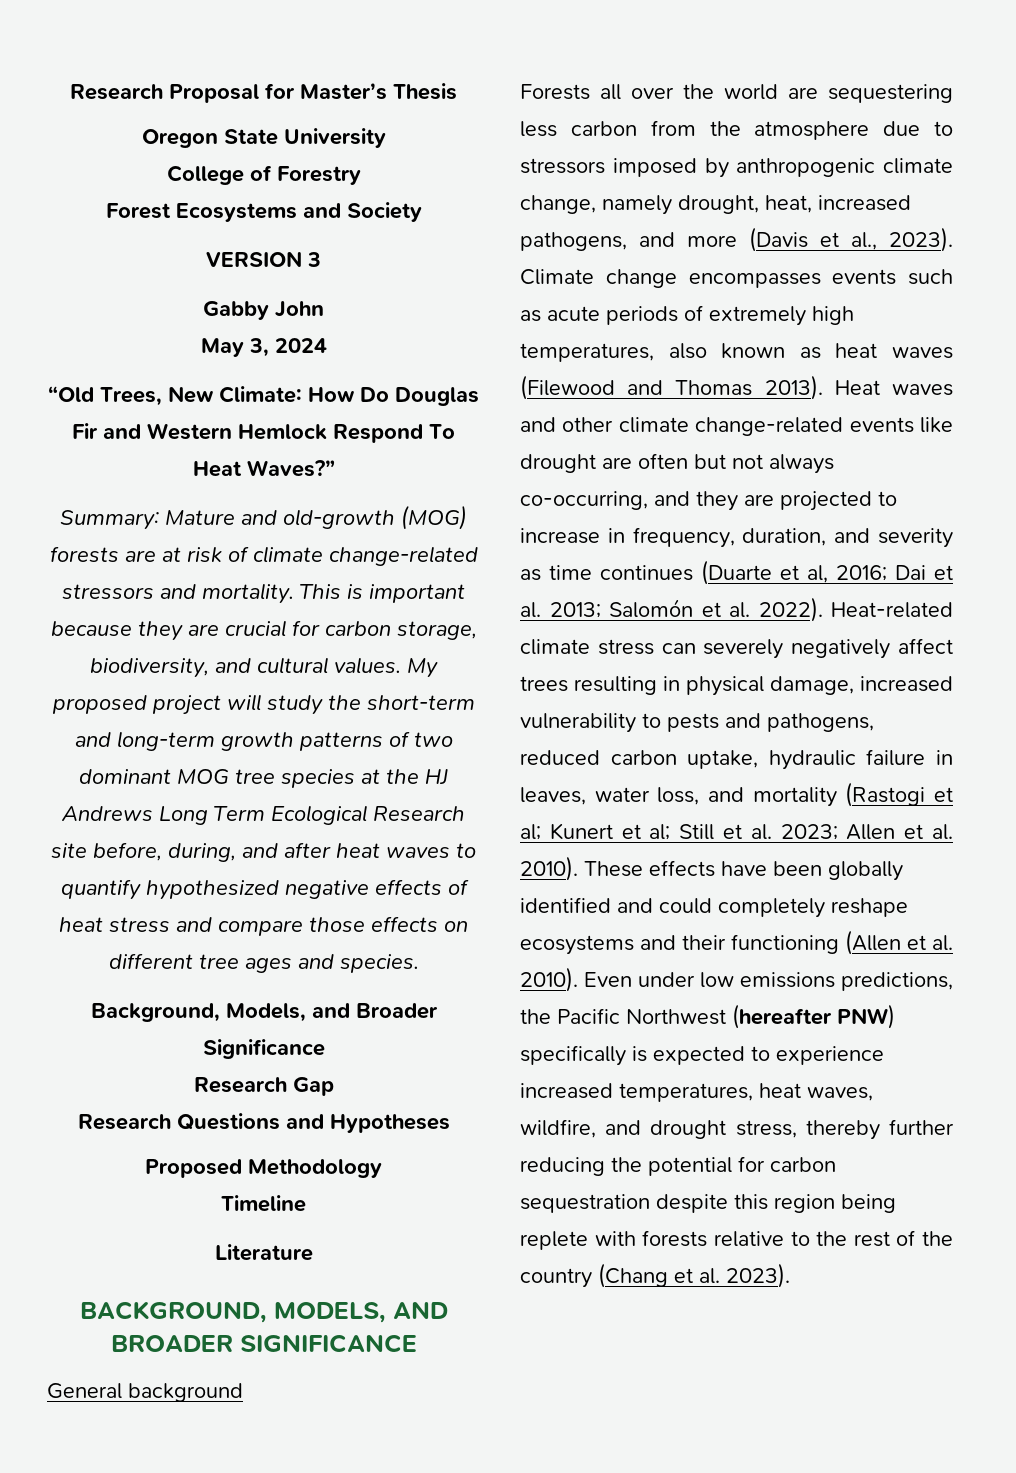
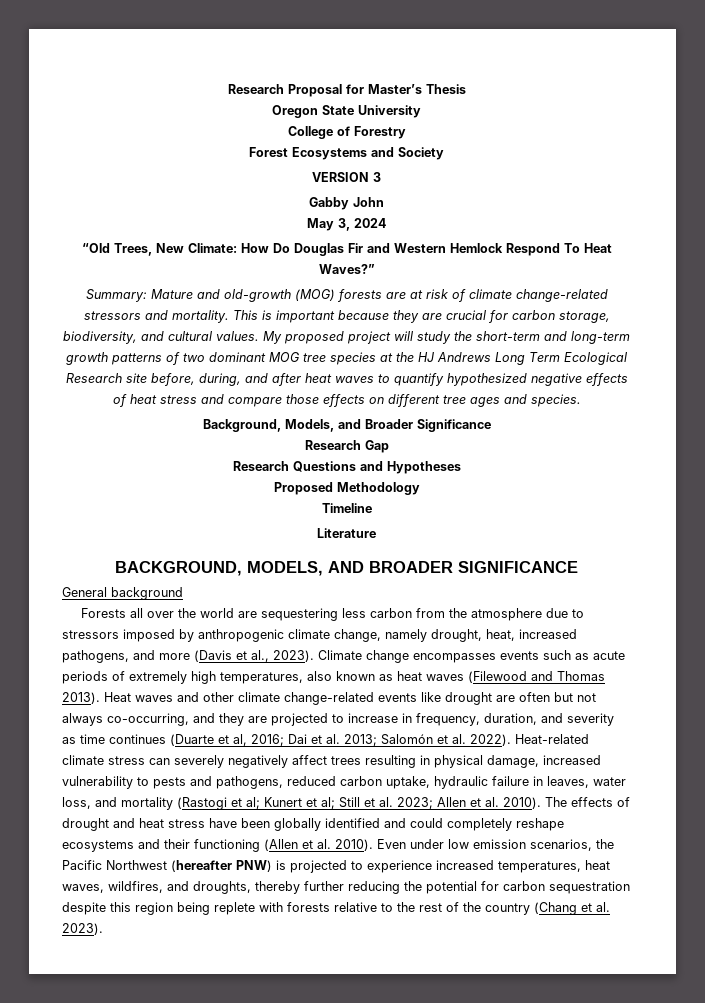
[584,860,715,877] These effects -> [545,797,630,807] [62,818,205,831] The effects of drought and heat stress
[740,972,953,991] emissions predictions, -> [473,839,592,851] emission scenarios,
[520,1045,745,1066] specifically is expected -> [276,860,347,873] is projected
[520,1119,797,1139] wildfire, and drought stress, -> [108,881,251,894] wildfires, and droughts,

